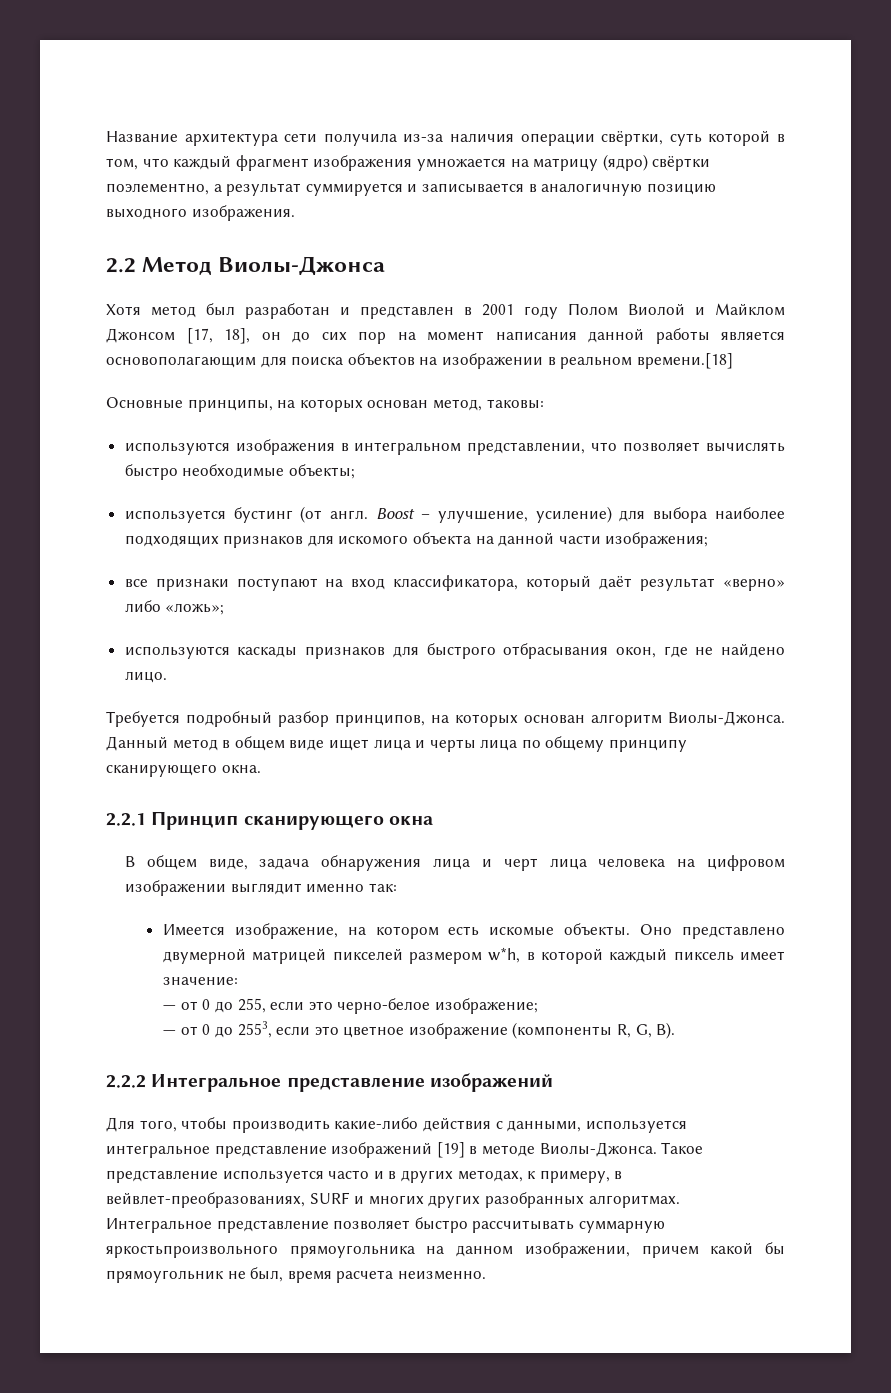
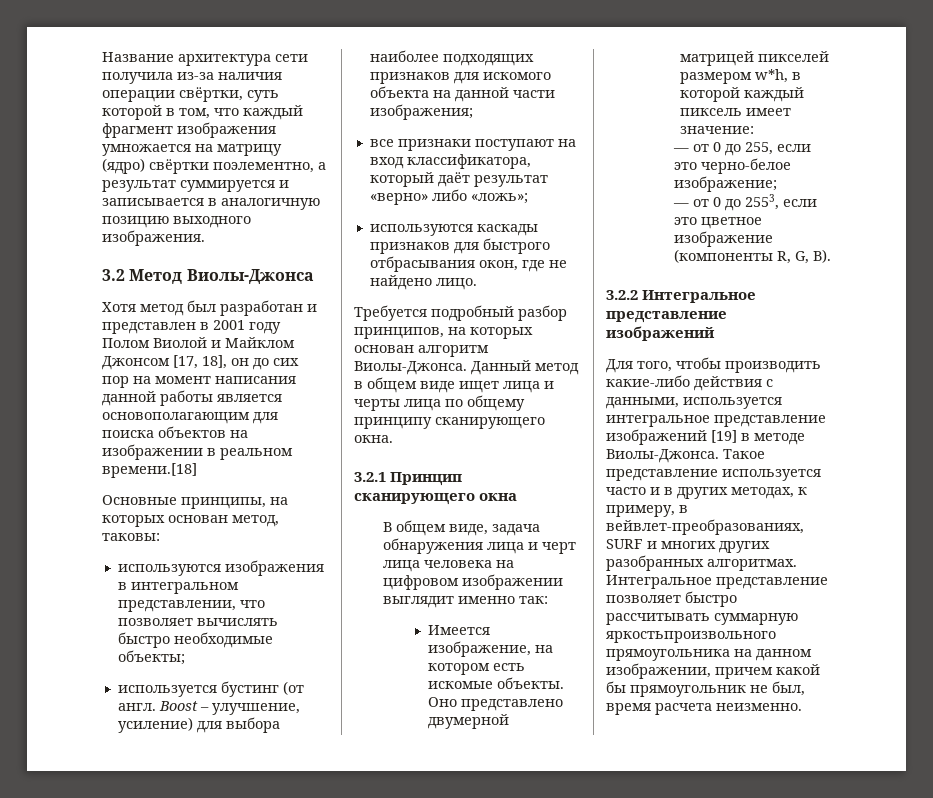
[106,258,136,273] 2.2 -> [102,269,125,281] 3.2
[106,813,146,826] 2.2.1 -> [354,472,386,482] 3.2.1
[106,1075,146,1088] 2.2.2 -> [606,290,638,300] 3.2.2

